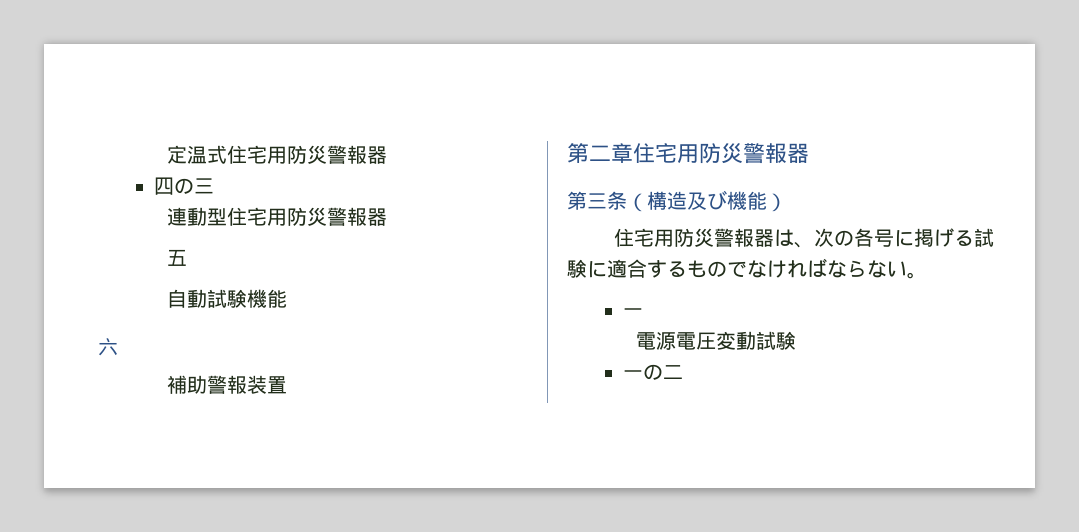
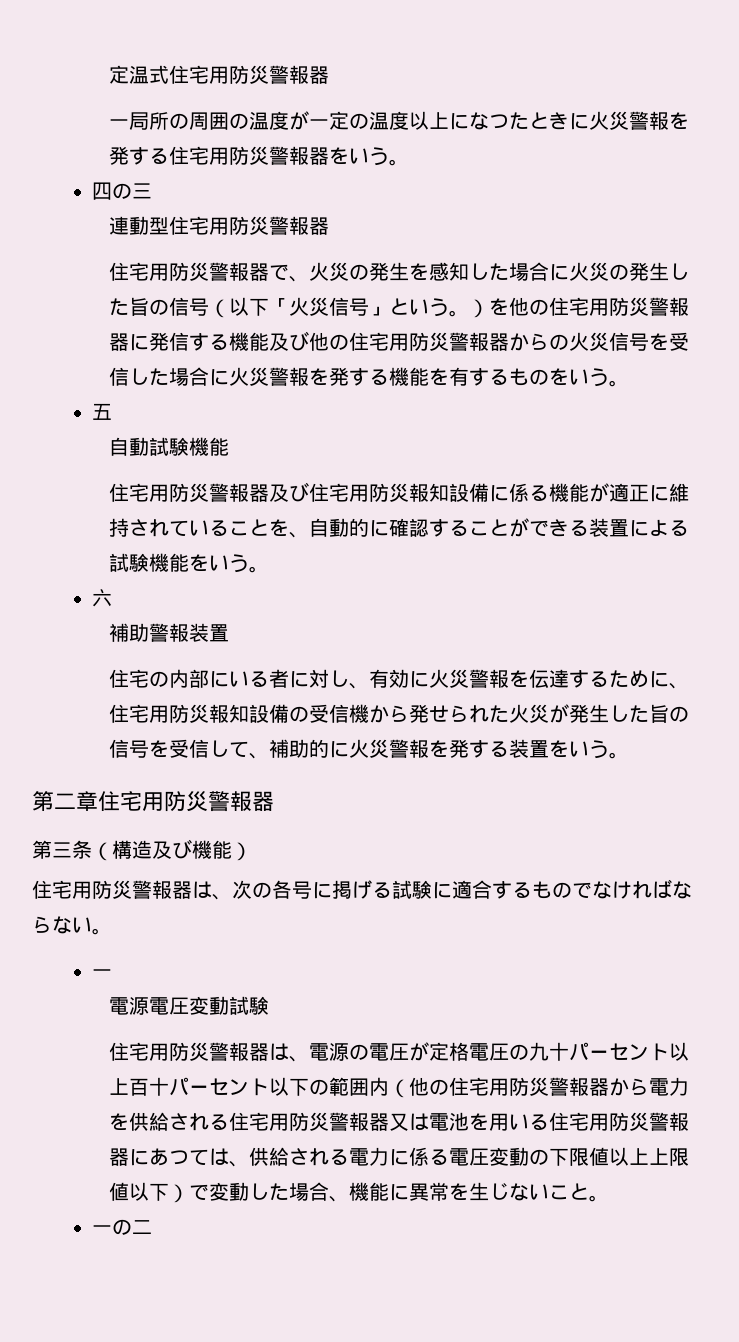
(388, 155) none -> [108,111,689,130] [108,146,409,166] // 一局所の周囲の温度が一定の温度以上になつたときに火災警報を発する住宅用防災警報器をいう。
[167,249,188,266] [167,289,288,308] [98,338,118,356] [167,375,288,394] 五 // 自動試験機能 // 六 // 補助警報装置 -> [108,262,689,282] [108,297,689,318] [108,331,689,351] [108,367,629,387] [92,403,113,420] [108,437,229,456] [108,482,689,502] [108,518,689,538] [108,553,269,573] [92,589,113,607] [108,623,229,642] [108,669,689,689] [108,704,689,723] [108,739,629,759] 住宅用防災警報器で、火災の発生を感知した場合に火災の発生した旨の信号（以下「火災信号」という。）を他の住宅用防災警報器に発信する機能及び他の住宅用防災警報器からの火災信号を受信した場合に火災警報を発する機能を有するものをいう。 // 五 // 自動試験機能 // 住宅用防災警報器及び住宅用防災報知設備に係る機能が適正に維持されていることを、自動的に確認することができる装置による試験機能をいう。 // 六 // 補助警報装置 // 住宅の内部にいる者に対し、有効に火災警報を伝達するために、住宅用防災報知設備の受信機から発せられた火災が発生した旨の信号を受信して、補助的に火災警報を発する装置をいう。
(797, 340) none -> [108,1042,689,1062] [108,1077,689,1098] [108,1112,689,1131] [108,1147,689,1167] [108,1182,609,1203] // 住宅用防災警報器は、電源の電圧が定格電圧の九十パーセント以上百十パーセント以下の範囲内（他の住宅用防災警報器から電力を供給される住宅用防災警報器又は電池を用いる住宅用防災警報器にあつては、供給される電力に係る電圧変動の下限値以上上限値以下）で変動した場合、機能に異常を生じないこと。

